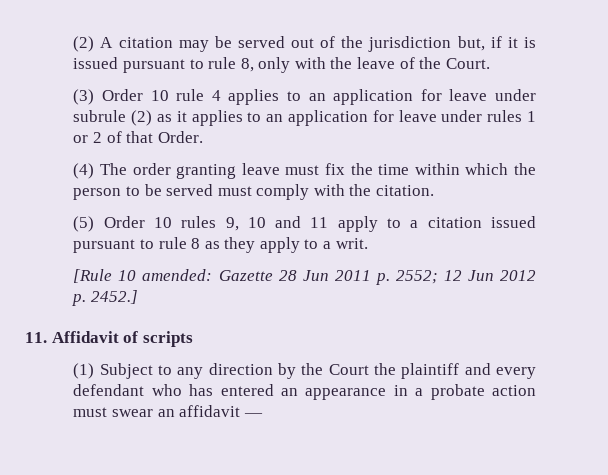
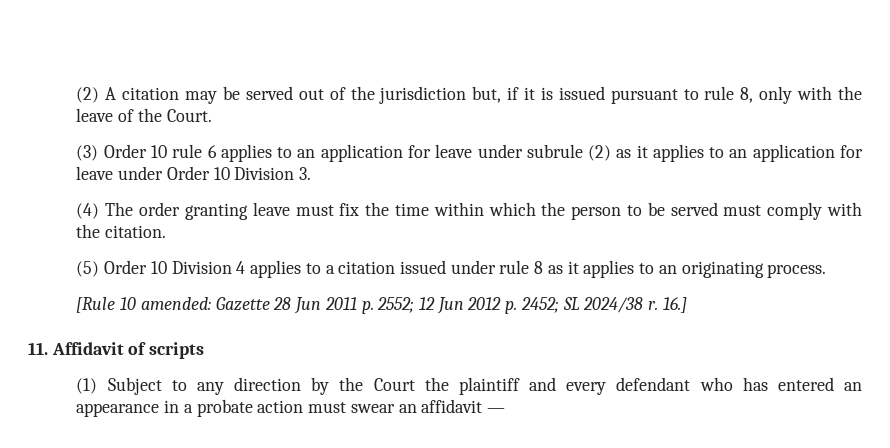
[211,90,221,101] 4 -> [207,145,217,158] 6
[487,110,536,122] [73,131,203,143] rules 1 or 2 of that Order. -> [166,166,312,180] Order 10 Division 3.
[181,216,378,232] rules 9, 10 and 11 apply -> [171,260,302,278] Division 4 applies
[73,239,154,253] pursuant to -> [450,260,496,274] under
[224,237,368,253] they apply to a writ. -> [567,260,827,278] it applies to an originating process.
[90,290,138,304] 2452.] -> [520,297,687,313] 2452; SL 2024/38 r. 16.]

